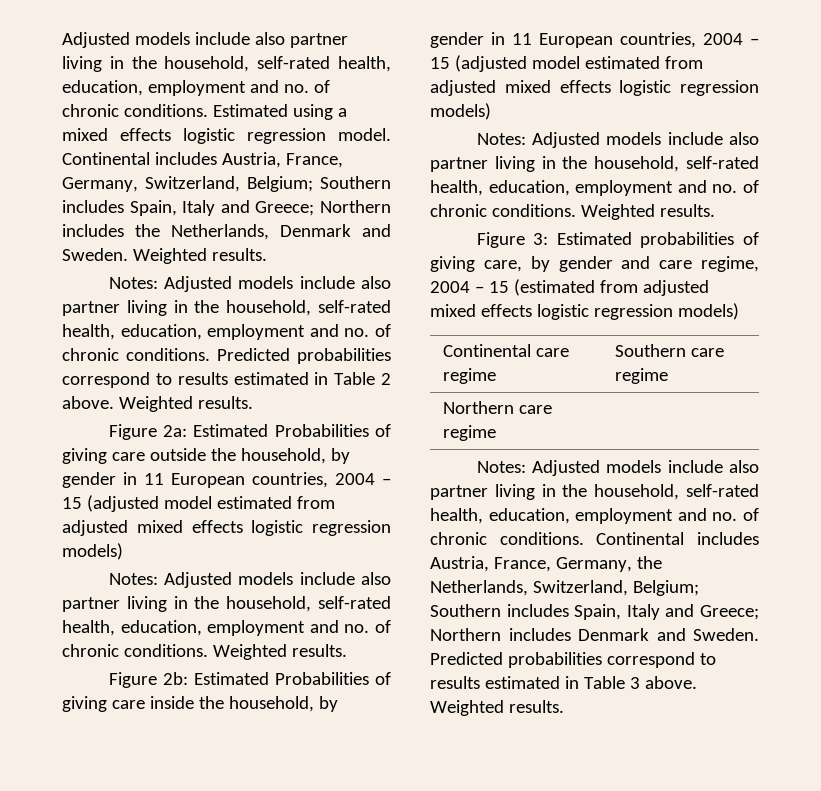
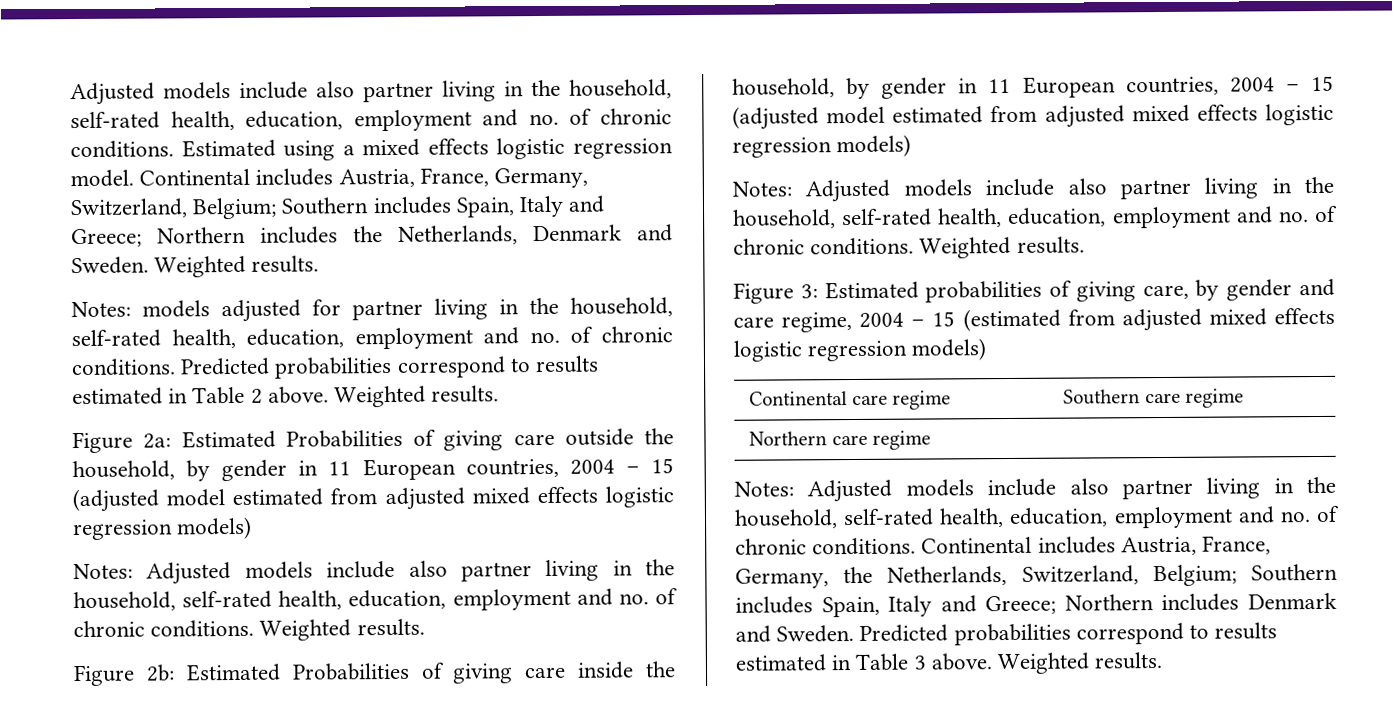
[164,276,391,292] Adjusted models include also -> [142,299,341,323] models adjusted for

